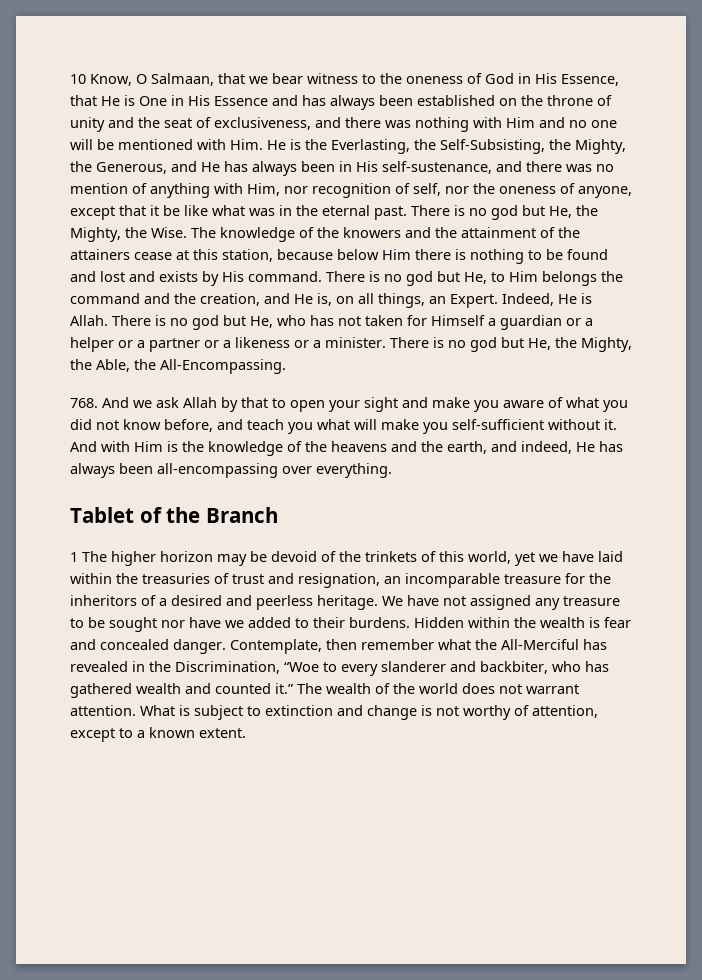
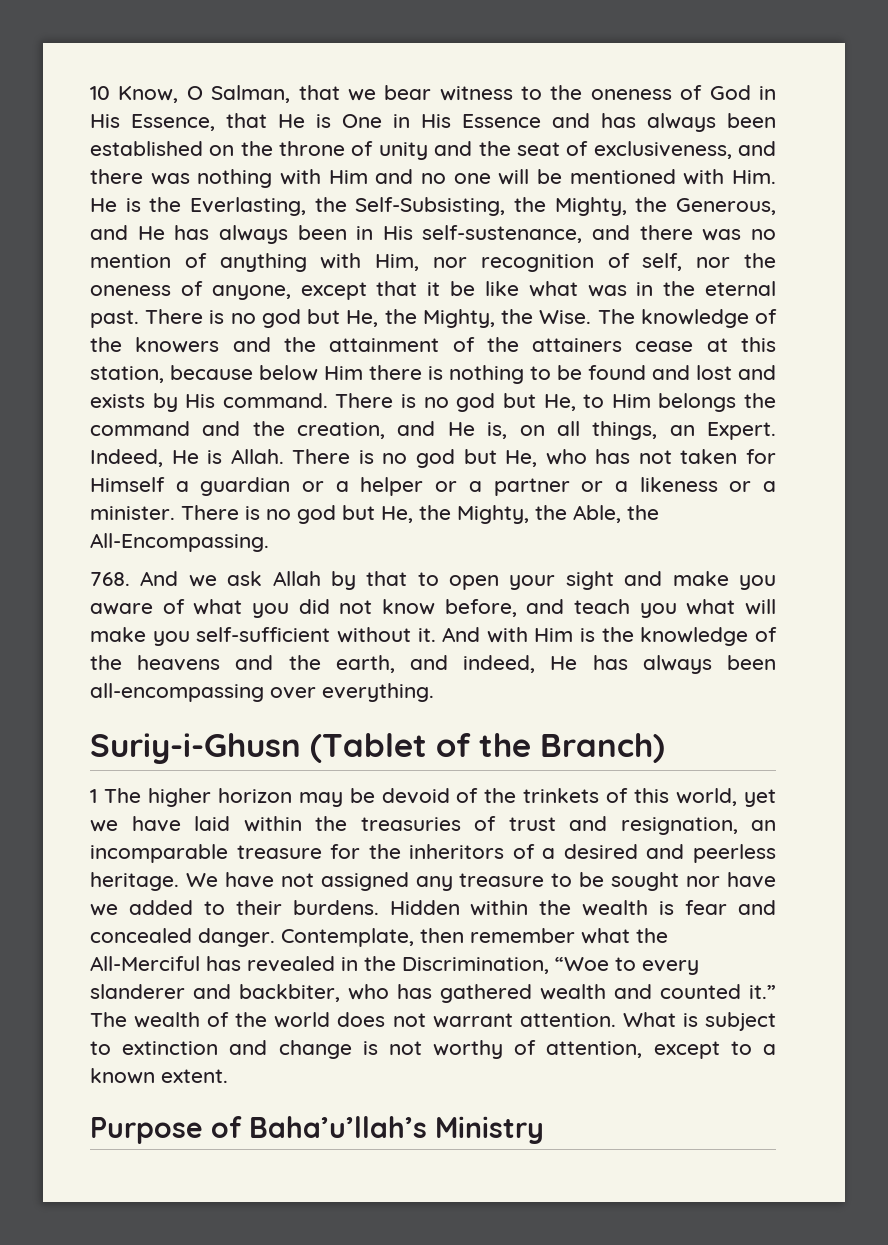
[151,73,214,86] Salmaan, -> [211,85,291,103] Salman,
[70,507,278,523] Tablet of the Branch -> [90,733,665,764] Suriy-i-Ghusn (Tablet of the Branch)
(246, 733) none -> [90,1116,544,1144] // Purpose of Baha’u’llah’s Ministry

